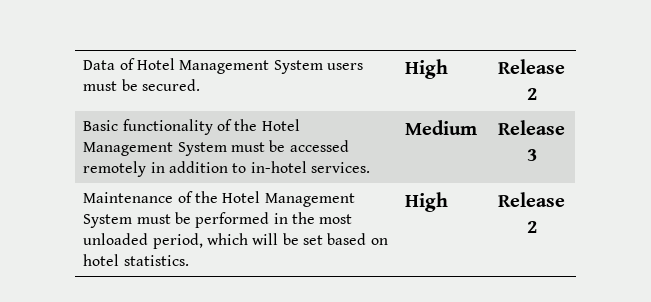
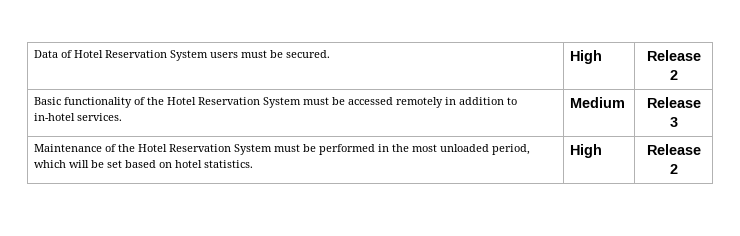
[179,60,270,74] Management -> [105,50,168,58] Reservation
[83,142,174,156] Management -> [198,97,261,105] Reservation
[264,193,355,207] Management -> [169,144,232,152] Reservation

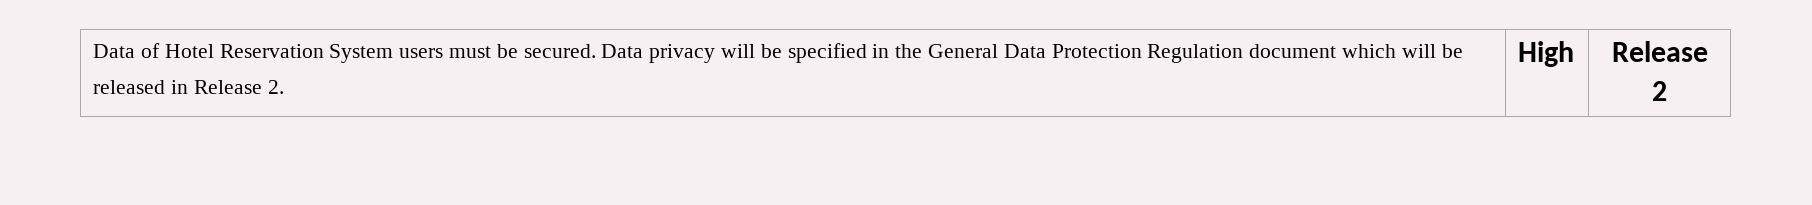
[570,50,603,64] [646,50,701,61] [669,70,678,80] [34,97,518,108] [34,113,123,121] [570,97,626,108] [646,97,701,108] [669,117,678,127] [34,144,531,155] [34,160,254,168] | High | Release 2 // Basic functionality of the Hotel Reservation System must be accessed remotely in addition to in-hotel services. | Medium | Release 3 // Maintenance of the Hotel Reservation System must be performed in the most unloaded period, which will be set based on hotel statistics. -> [601,43,1463,63] [93,80,284,94] Data privacy will be specified in the General Data Protection Regulation document which will be released in Release 2.

